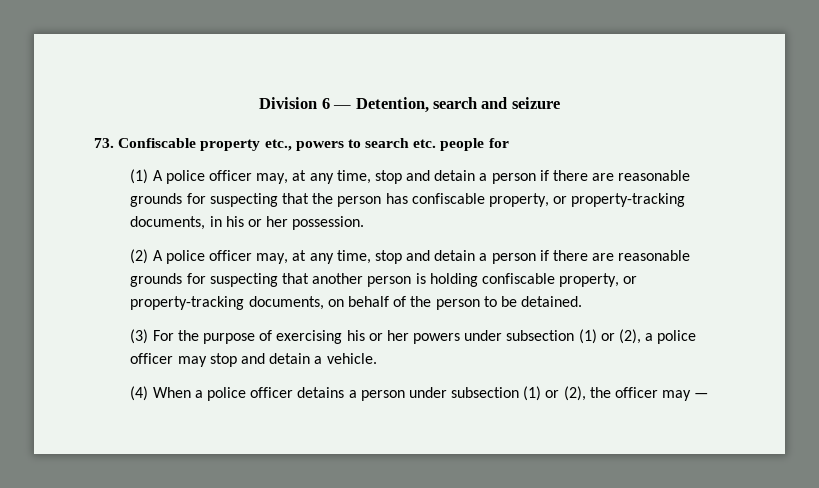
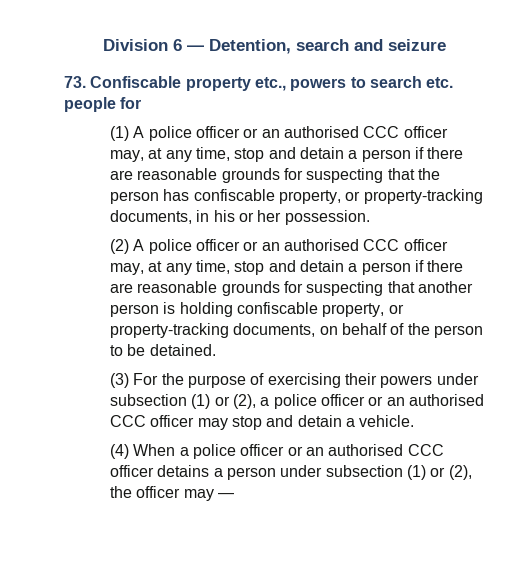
(252, 175) none -> [243,126,448,138] or an authorised CCC officer
(252, 255) none -> [243,239,448,251] or an authorised CCC officer
[346,330,409,341] his or her -> [345,373,378,385] their
(174, 358) none -> [368,394,484,406] [110,415,195,427] or an authorised CCC officer
(294, 392) none -> [287,444,444,456] [110,465,155,477] or an authorised CCC officer

